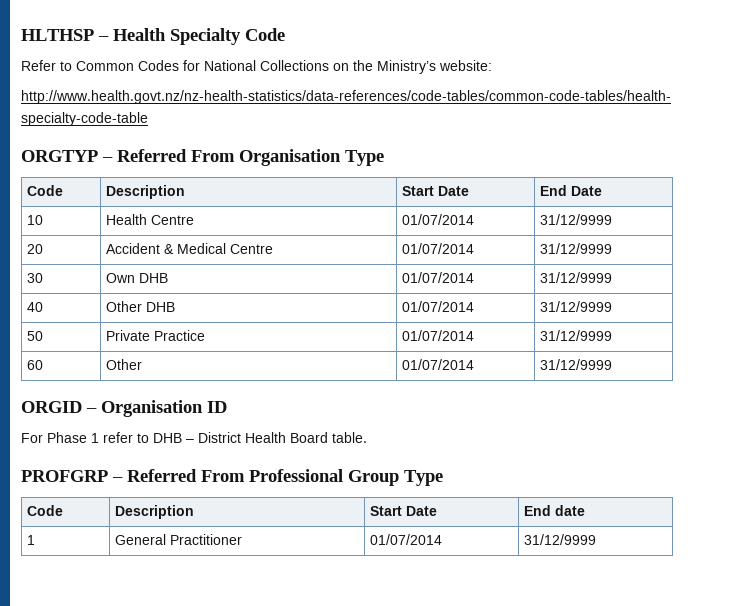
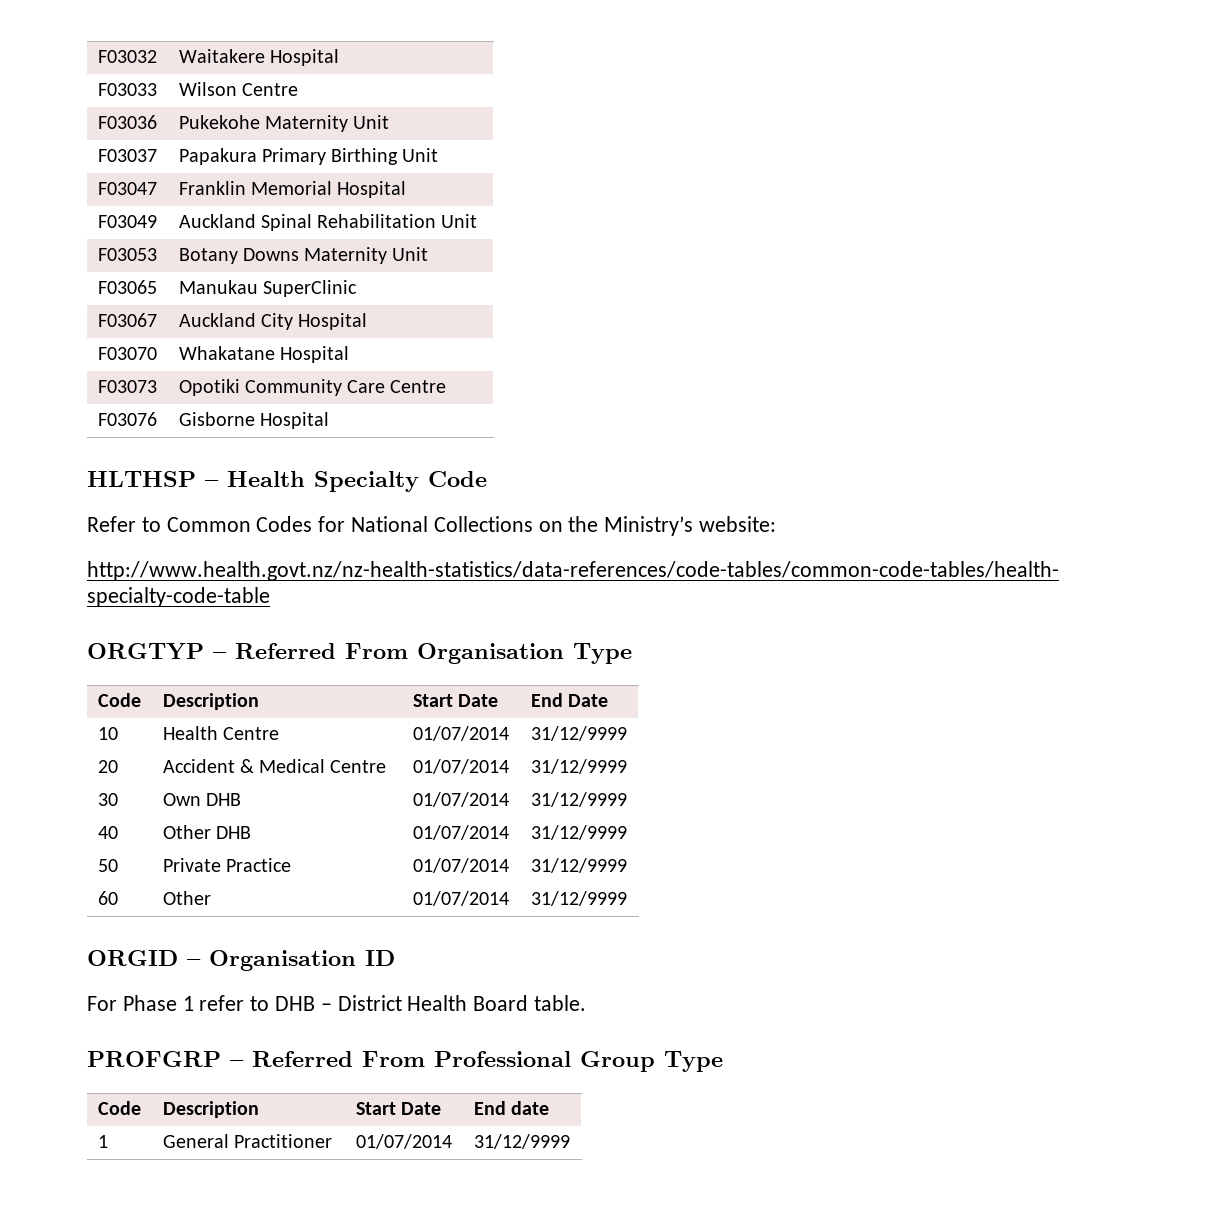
(21, 35) none -> [97,50,157,63] [178,49,339,66] [97,83,157,96] [178,82,298,96] [97,115,157,129] [178,115,390,132] [97,149,157,162] [178,148,439,165] [97,182,157,195] [178,181,407,198] [97,215,157,228] [178,214,478,231] [97,248,157,261] [178,247,429,264] [97,280,157,294] [178,280,357,297] [97,313,157,327] [178,313,368,330] [97,347,157,360] [178,346,349,363] [97,380,157,393] [178,379,447,396] [97,412,157,426] [178,412,329,429] F03032 | Waitakere Hospital // F03033 | Wilson Centre // F03036 | Pukekohe Maternity Unit // F03037 | Papakura Primary Birthing Unit // F03047 | Franklin Memorial Hospital // F03049 | Auckland Spinal Rehabilitation Unit // F03053 | Botany Downs Maternity Unit // F03065 | Manukau SuperClinic // F03067 | Auckland City Hospital // F03070 | Whakatane Hospital // F03073 | Opotiki Community Care Centre // F03076 | Gisborne Hospital //

